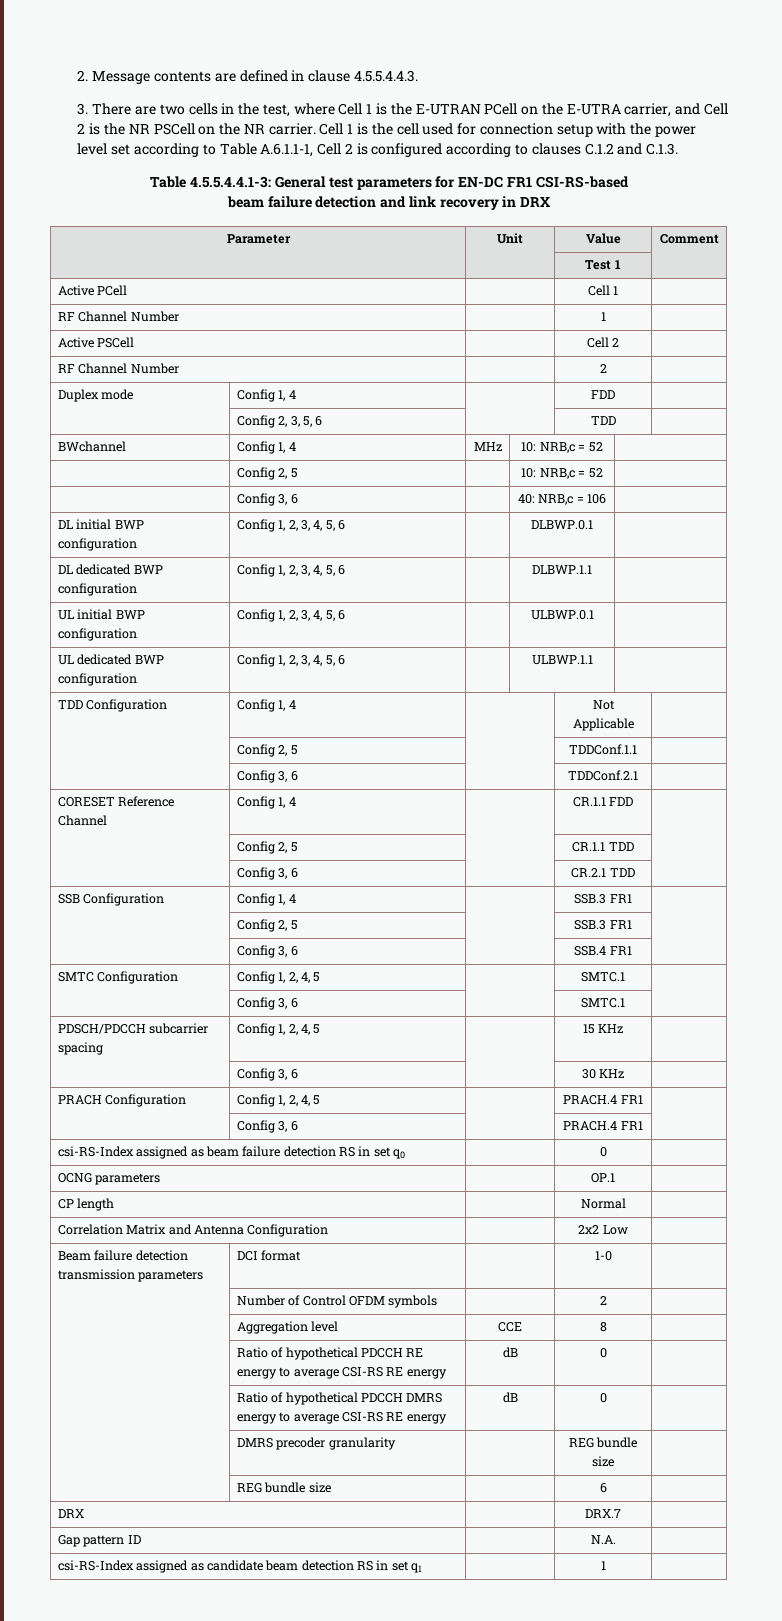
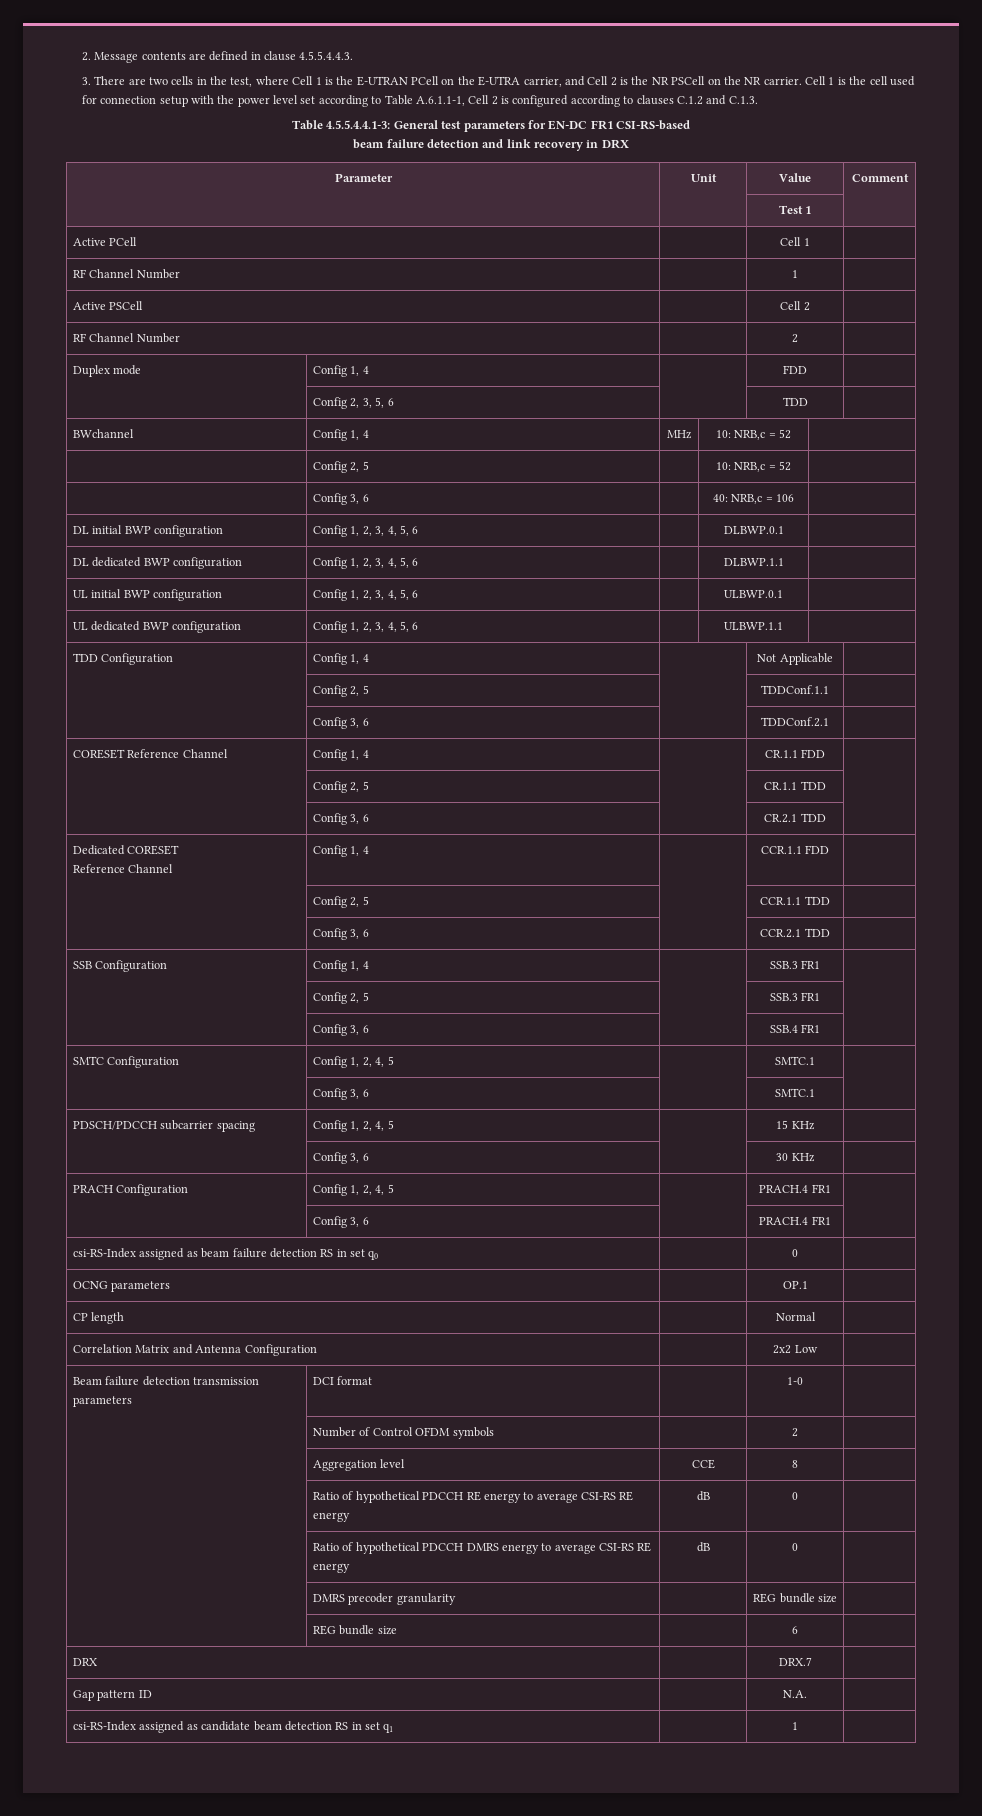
(635, 872) none -> [73,845,180,855] [73,864,174,873] [313,845,369,857] [760,845,830,854] [313,896,369,908] [760,896,830,905] [313,928,369,940] [760,928,830,938] // Dedicated CORESET // Reference Channel | Config 1, 4 | | CCR.1.1 FDD | // | Config 2, 5 | | CCR.1.1 TDD | // | Config 3, 6 | | CCR.2.1 TDD |

